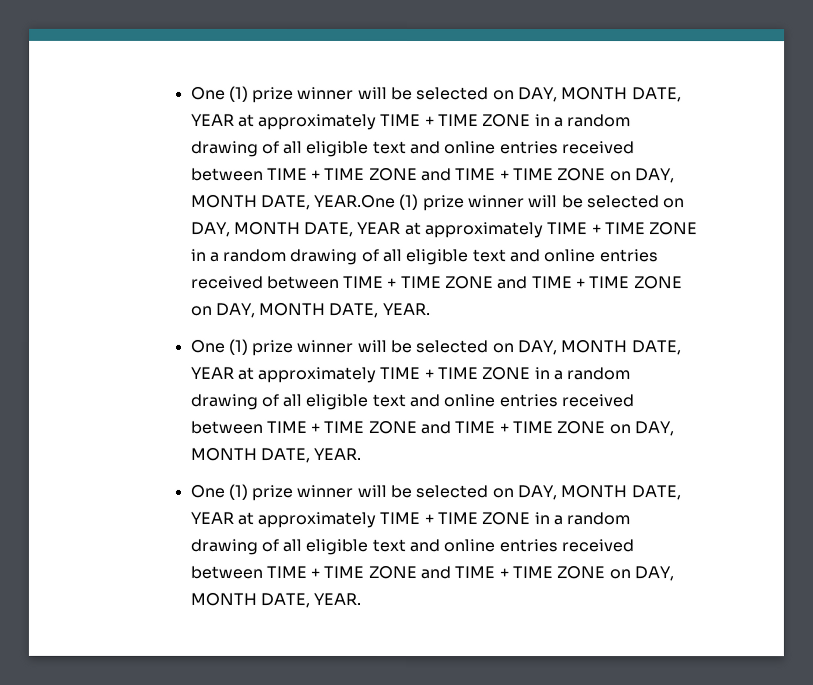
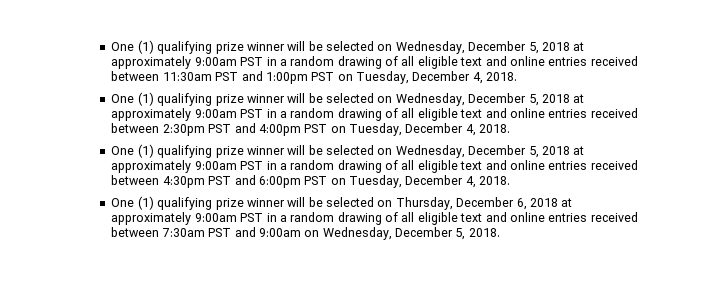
[190,85,682,103] [190,113,532,130] One (1) prize winner will be selected on DAY, MONTH DATE, YEAR at approximately TIME + TIME ZONE -> [111,40,585,54] [111,56,264,69] One (1) qualifying prize winner will be selected on Wednesday, December 5, 2018 at approximately 9:00am PST
[266,167,676,184] [190,193,686,212] [190,221,699,239] TIME + TIME ZONE and TIME + TIME ZONE on DAY, MONTH DATE, YEAR.One (1) prize winner will be selected on DAY, MONTH DATE, YEAR at approximately TIME + TIME ZONE -> [162,71,518,84] [111,92,585,106] [111,108,264,121] 11:30am PST and 1:00pm PST on Tuesday, December 4, 2018. // One (1) qualifying prize winner will be selected on Wednesday, December 5, 2018 at approximately 9:00am PST
[343,275,683,290] [190,302,431,318] [189,338,682,356] [189,366,531,383] TIME + TIME ZONE and TIME + TIME ZONE on DAY, MONTH DATE, YEAR. // One (1) prize winner will be selected on DAY, MONTH DATE, YEAR at approximately TIME + TIME ZONE -> [162,123,511,136] [111,144,585,158] [111,160,264,173] 2:30pm PST and 4:00pm PST on Tuesday, December 4, 2018. // One (1) qualifying prize winner will be selected on Wednesday, December 5, 2018 at approximately 9:00am PST
[265,420,675,437] [189,447,362,463] [189,483,681,501] [189,511,531,528] TIME + TIME ZONE and TIME + TIME ZONE on DAY, MONTH DATE, YEAR. // One (1) prize winner will be selected on DAY, MONTH DATE, YEAR at approximately TIME + TIME ZONE -> [162,175,511,188] [111,196,573,210] [111,212,264,225] 4:30pm PST and 6:00pm PST on Tuesday, December 4, 2018. // One (1) qualifying prize winner will be selected on Thursday, December 6, 2018 at approximately 9:00am PST
[265,565,675,582] [189,592,362,608] TIME + TIME ZONE and TIME + TIME ZONE on DAY, MONTH DATE, YEAR. -> [161,227,500,240] 7:30am PST and 9:00am on Wednesday, December 5, 2018.

